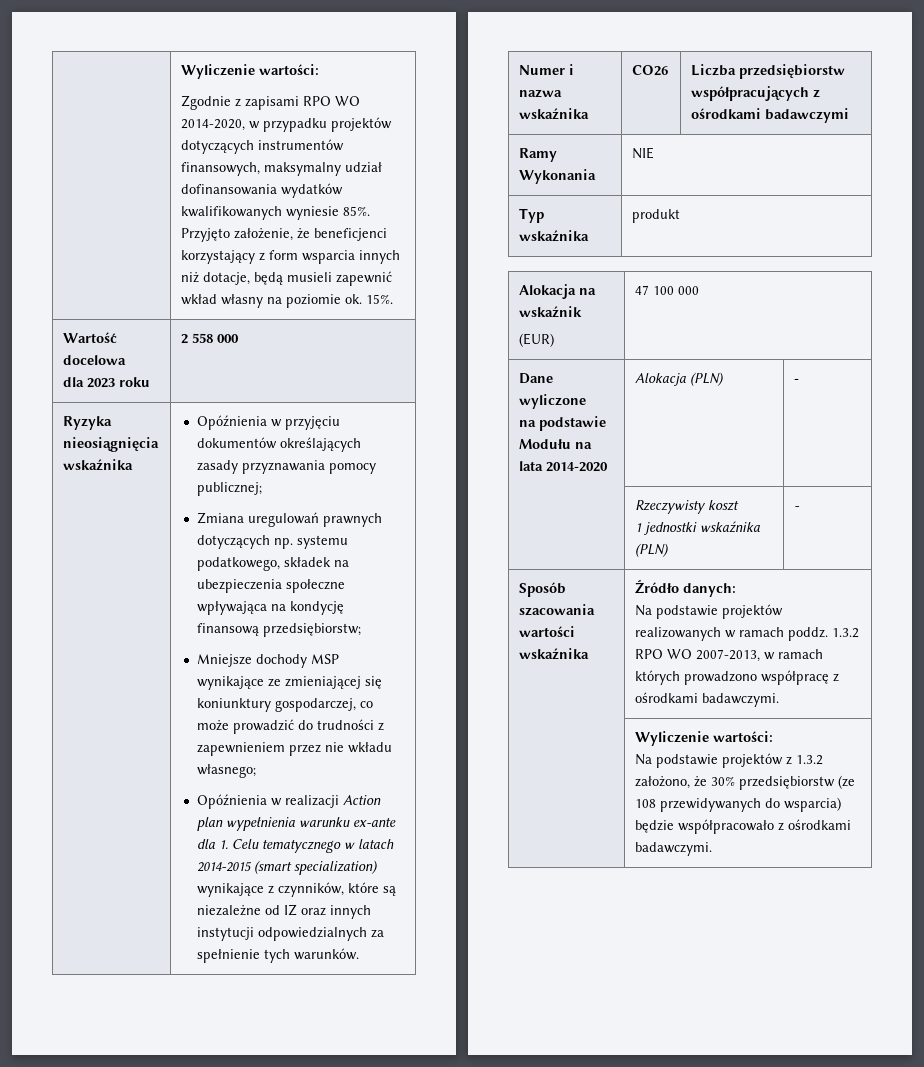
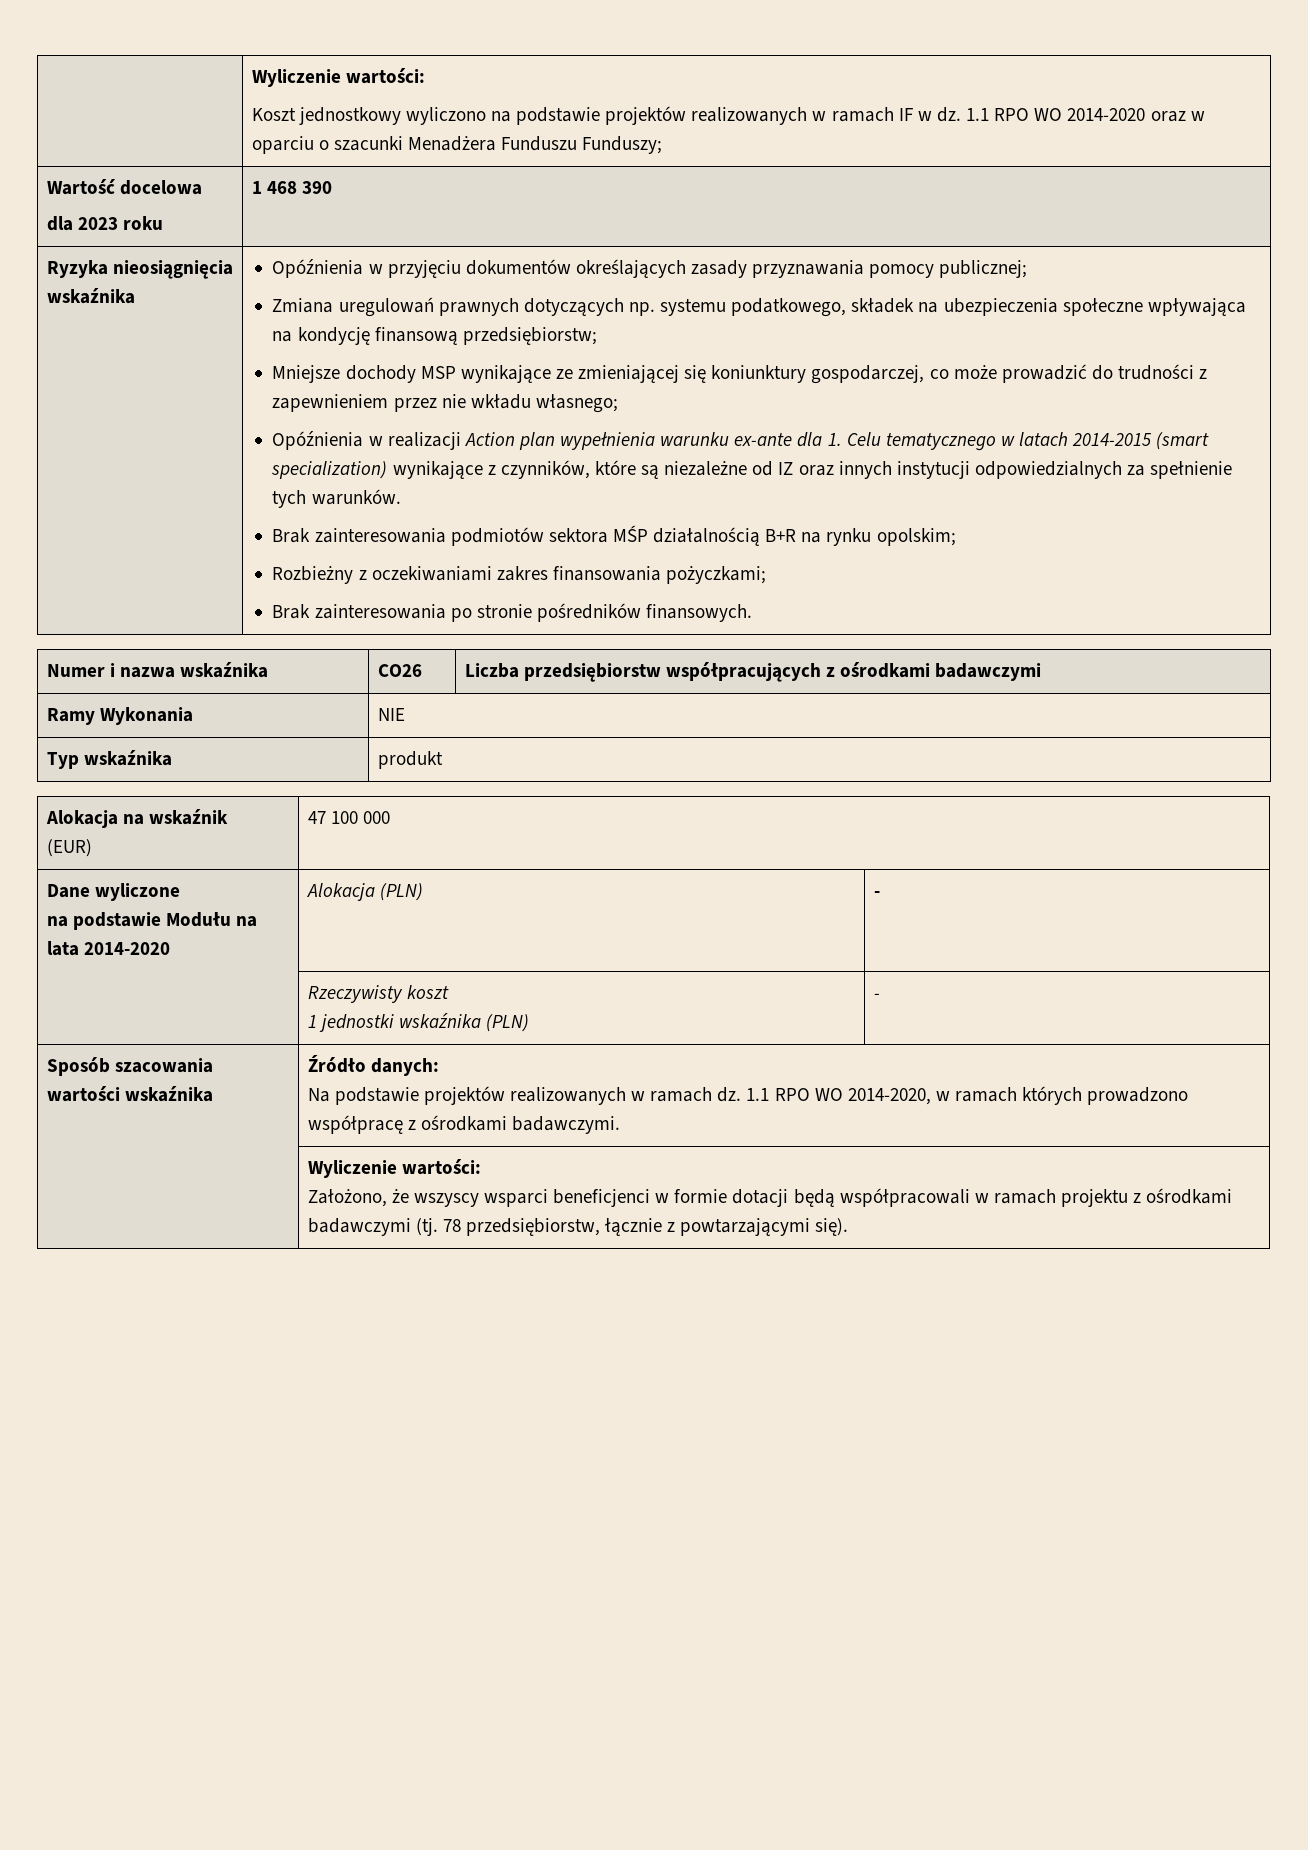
[180,64,319,79] [180,95,360,110] [180,117,392,132] [180,139,344,154] [180,162,382,176] [180,183,343,198] [180,206,370,220] [180,228,387,242] [180,250,400,264] [180,271,392,286] [180,294,393,308] | Wyliczenie wartości: // Zgodnie z zapisami RPO WO 2014-2020, w przypadku projektów dotyczących instrumentów finansowych, maksymalny udział dofinansowania wydatków kwalifikowanych wyniesie 85%. Przyjęto założenie, że beneficjenci korzystający z form wsparcia innych niż dotacje, będą musieli zapewnić wkład własny na poziomie ok. 15%. -> [251,68,425,87] [251,106,1205,125] [251,136,663,154] | Wyliczenie wartości: // Koszt jednostkowy wyliczono na podstawie projektów realizowanych w ramach IF w dz. 1.1 RPO WO 2014-2020 oraz w oparciu o szacunki Menadżera Funduszu Funduszy;
[180,333,239,344] 2 558 000 -> [251,181,332,194] 1 468 390
(359, 954) none -> [272,525,956,546] [272,566,767,584] [272,603,753,622] // Brak zainteresowania podmiotów sektora MŚP działalnością B+R na rynku opolskim; // Rozbieżny z oczekiwaniami zakres finansowania pożyczkami; // Brak zainteresowania po stronie pośredników finansowych.
[787,627,859,641] [634,649,760,662] poddz. 1.3.2 RPO WO 2007-2013, -> [717,1087,931,1105] dz. 1.1 RPO WO 2014-2020,
[634,753,823,768] [634,775,855,790] [634,797,841,812] [634,819,851,834] [634,842,712,856] Na podstawie projektów z 1.3.2 założono, że 30% przedsiębiorstw (ze 108 przewidywanych do wsparcia) będzie współpracowało z ośrodkami badawczymi. -> [307,1188,1233,1207] [307,1218,849,1236] Założono, że wszyscy wsparci beneficjenci w formie dotacji będą współpracowali w ramach projektu z ośrodkami badawczymi (tj. 78 przedsiębiorstw, łącznie z powtarzającymi się).

